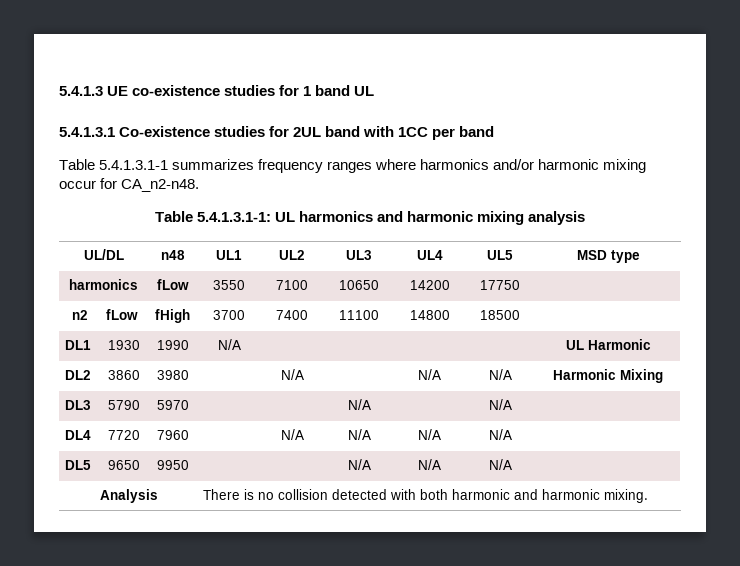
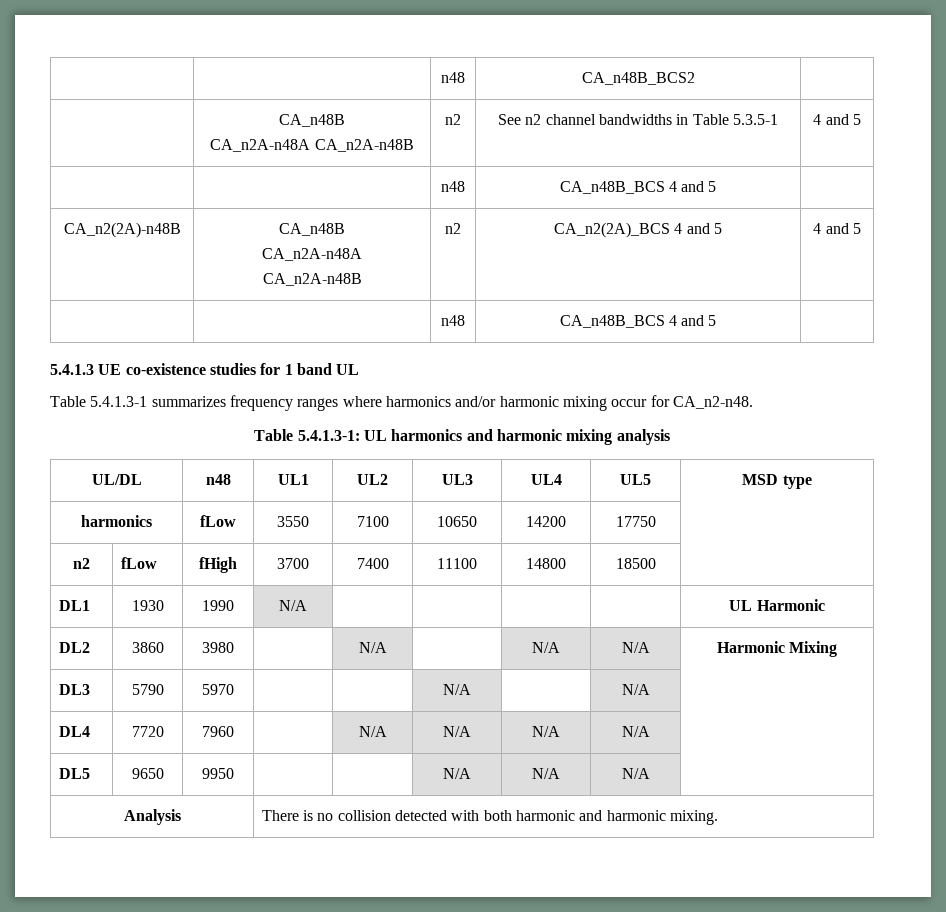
(59, 91) none -> [441,72,465,83] [581,72,695,85] [279,114,345,127] [210,139,414,152] [445,114,461,125] [498,114,778,125] [813,114,861,125] [441,181,465,192] [559,181,717,194] [63,222,181,238] [279,223,345,236] [262,248,362,261] [262,273,362,286] [445,223,461,234] [554,222,722,238] [813,223,861,234] [441,315,465,326] [559,315,717,328] | | n48 | CA_n48B_BCS2 | // | CA_n48B // CA_n2A-n48A CA_n2A-n48B | n2 | See n2 channel bandwidths in Table 5.3.5-1 | 4 and 5 // | | n48 | CA_n48B_BCS 4 and 5 | // CA_n2(2A)-n48B | CA_n48B // CA_n2A-n48A // CA_n2A-n48B | n2 | CA_n2(2A)_BCS 4 and 5 | 4 and 5 // | | n48 | CA_n48B_BCS 4 and 5 | //
[59,126,495,140] [59,159,169,170] // 5.4.1.3.1 Co-existence studies for 2UL band with 1CC per band // Table 5.4.1.3.1-1 -> [50,396,148,407] // Table 5.4.1.3-1
[196,212,271,222] 5.4.1.3.1-1: -> [297,430,360,441] 5.4.1.3-1:

